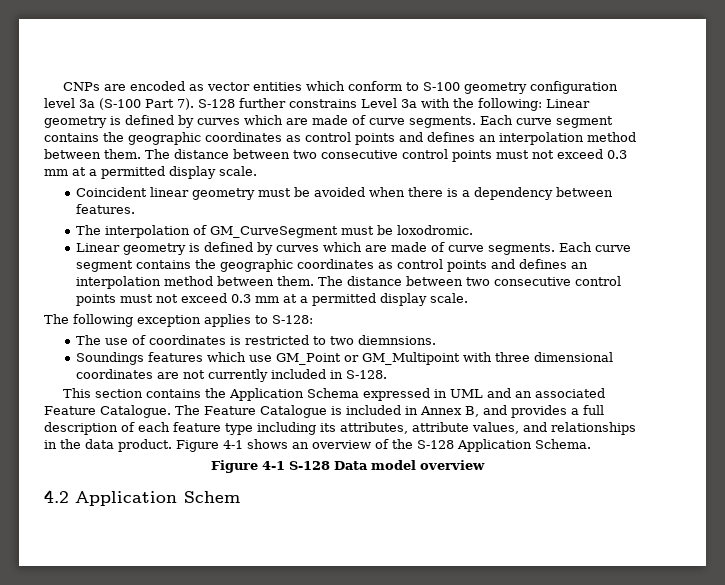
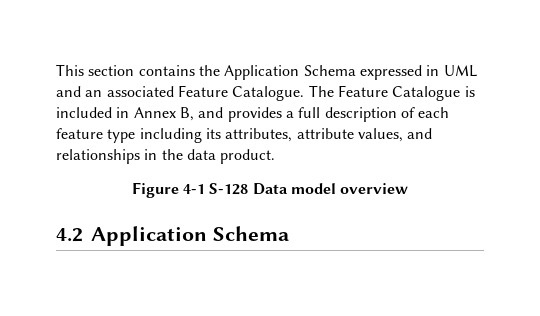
[62,81,618,94] [44,98,590,111] [44,115,613,128] [44,132,636,145] [44,149,627,162] [44,166,257,179] [75,187,613,200] [75,204,135,214] [75,225,473,238] [75,242,631,255] [75,259,588,272] [75,276,621,289] [75,293,468,306] [44,314,313,327] [75,335,436,345] [75,352,613,365] [75,369,387,382] CNPs are encoded as vector entities which conform to S-100 geometry configuration level 3a (S-100 Part 7). S-128 further constrains Level 3a with the following: Linear geometry is defined by curves which are made of curve segments. Each curve segment contains the geographic coordinates as control points and defines an interpolation method between them. The distance between two consecutive control points must not exceed 0.3 mm at a permitted display scale. // Coincident linear geometry must be avoided when there is a dependency between features. // The interpolation of GM_CurveSegment must be loxodromic. // Linear geometry is defined by curves which are made of curve segments. Each curve segment contains the geographic coordinates as control points and defines an interpolation method between them. The distance between two consecutive control points must not exceed 0.3 mm at a permitted display scale. // The following exception applies to S-128: // The use of coordinates is restricted to two diemnsions. // Soundings features which use GM_Point or GM_Multipoint with three dimensional coordinates are not currently included in S-128. // -> (56, 70) none
[176,439,591,452] Figure 4-1 shows an overview of the S-128 Application Schema. -> (276, 156) none
[184,491,241,503] Schem -> [212,226,289,241] Schema

